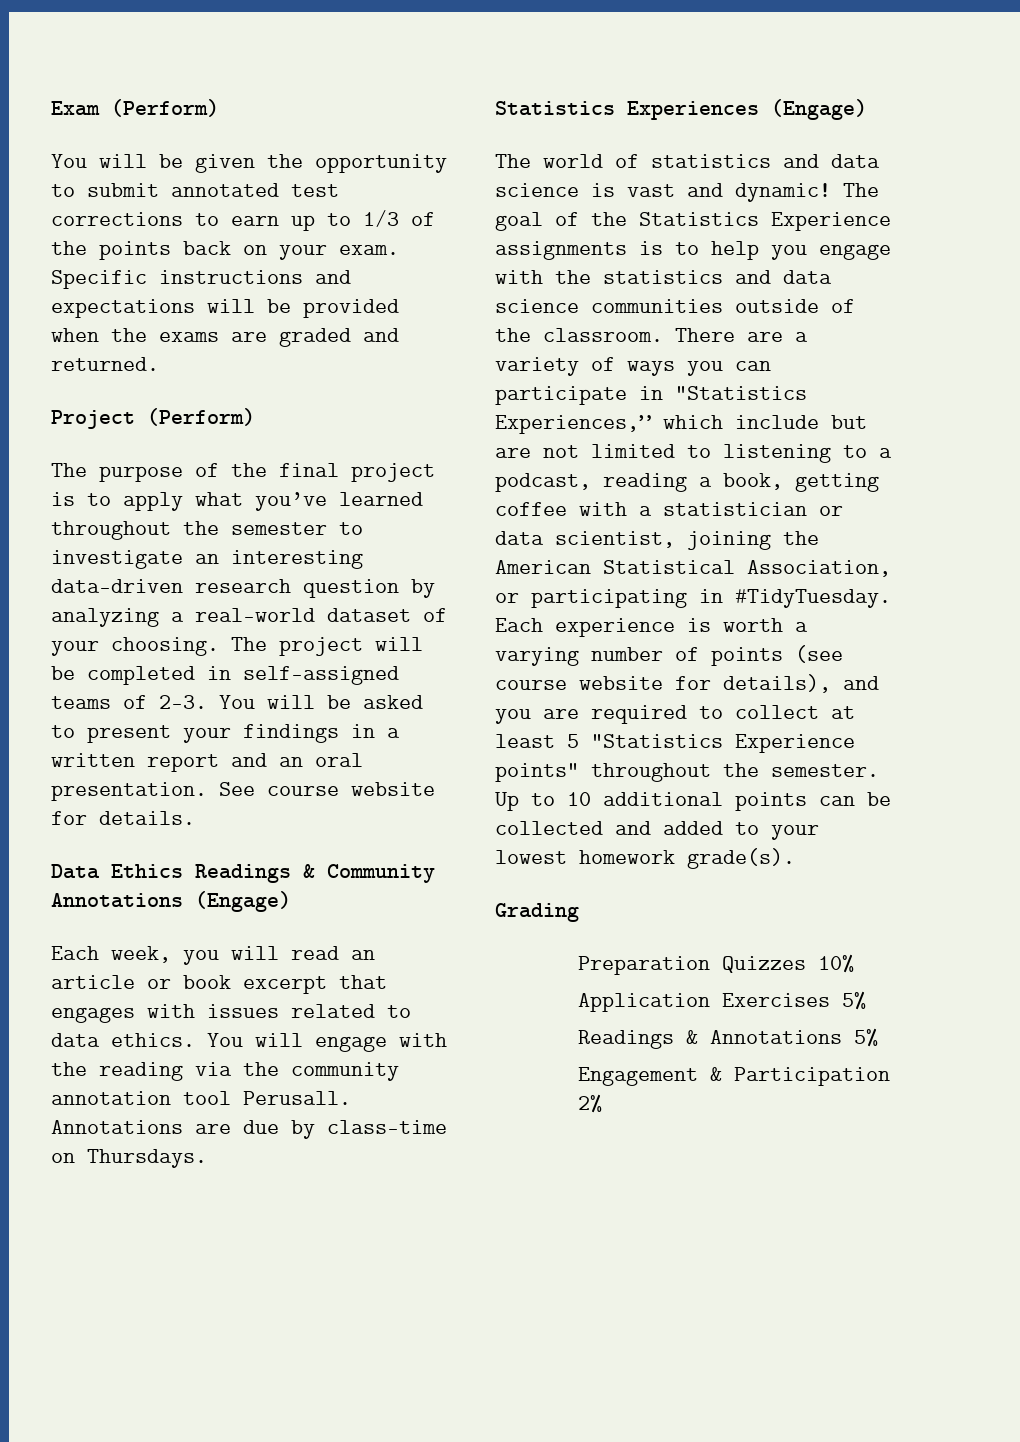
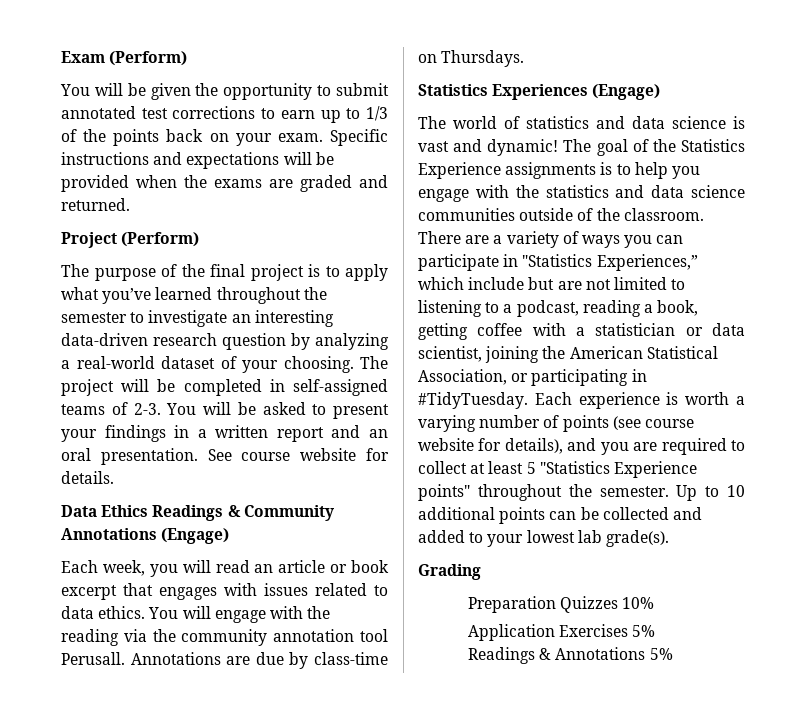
[579,850,675,864] homework -> [577,530,602,543] lab
[577,1067,890,1086] [577,1094,602,1113] // Engagement & Participation 2% -> (673, 654) none

